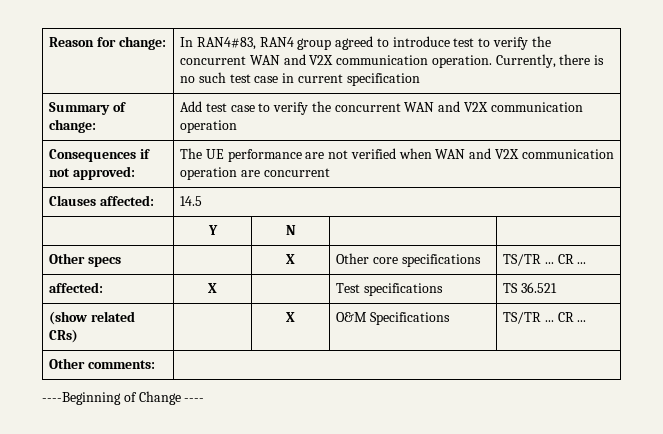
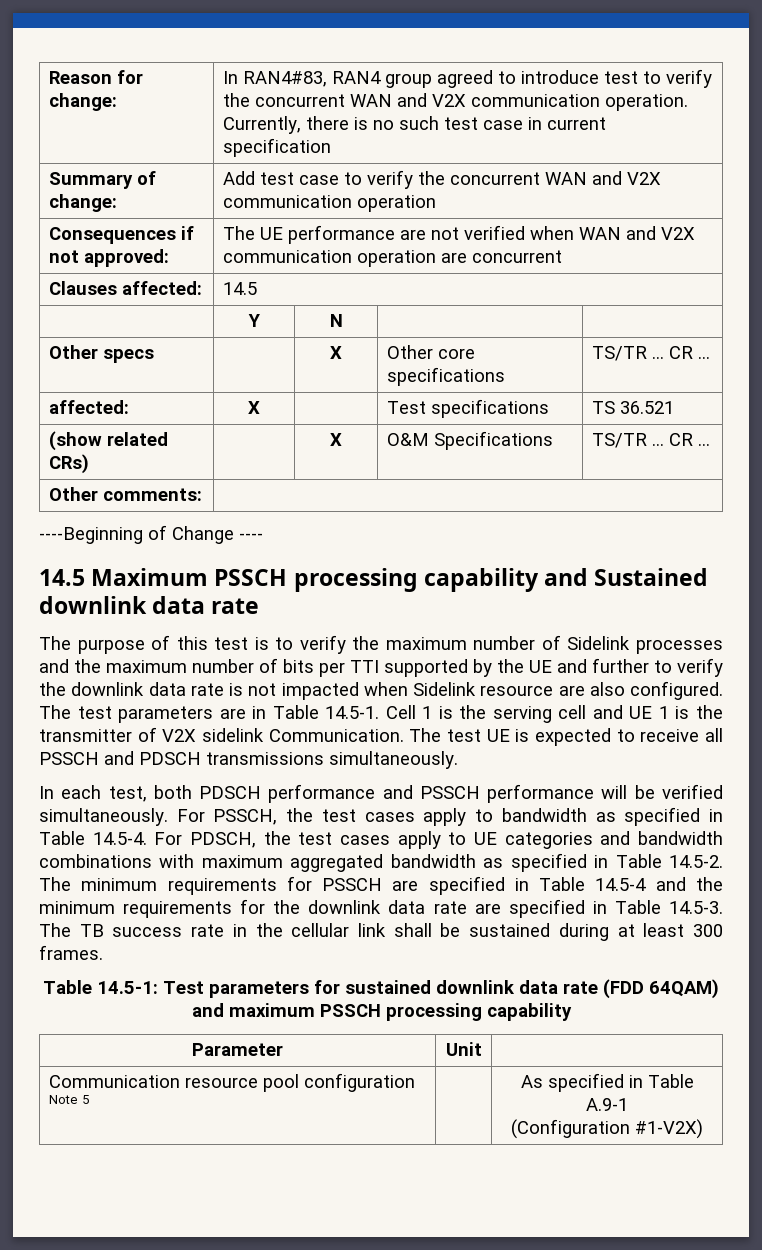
(205, 400) none -> [39,568,709,592] [39,596,260,614] [39,635,724,654] [39,658,723,677] [39,681,723,700] [39,705,723,723] [39,727,723,746] [39,751,458,769] [39,784,723,803] [39,807,724,826] [39,831,723,849] [39,853,724,872] [39,876,723,895] [39,899,723,918] [39,923,723,941] [39,945,103,960] [43,979,719,999] [191,1003,572,1021] [192,1043,283,1056] [445,1042,482,1056] [48,1073,415,1092] [48,1095,89,1104] [520,1073,694,1092] [586,1098,628,1111] [511,1119,703,1139] // 14.5 Maximum PSSCH processing capability and Sustained downlink data rate // The purpose of this test is to verify the maximum number of Sidelink processes and the maximum number of bits per TTI supported by the UE and further to verify the downlink data rate is not impacted when Sidelink resource are also configured. The test parameters are in Table 14.5-1. Cell 1 is the serving cell and UE 1 is the transmitter of V2X sidelink Communication. The test UE is expected to receive all PSSCH and PDSCH transmissions simultaneously. // In each test, both PDSCH performance and PSSCH performance will be verified simultaneously. For PSSCH, the test cases apply to bandwidth as specified in Table 14.5-4. For PDSCH, the test cases apply to UE categories and bandwidth combinations with maximum aggregated bandwidth as specified in Table 14.5-2. The minimum requirements for PSSCH are specified in Table 14.5-4 and the minimum requirements for the downlink data rate are specified in Table 14.5-3. The TB success rate in the cellular link shall be sustained during at least 300 frames. // Table 14.5-1: Test parameters for sustained downlink data rate (FDD 64QAM) and maximum PSSCH processing capability // Parameter | Unit | // Communication resource pool configuration Note 5 | | As specified in Table A.9-1 // (Configuration #1-V2X)

